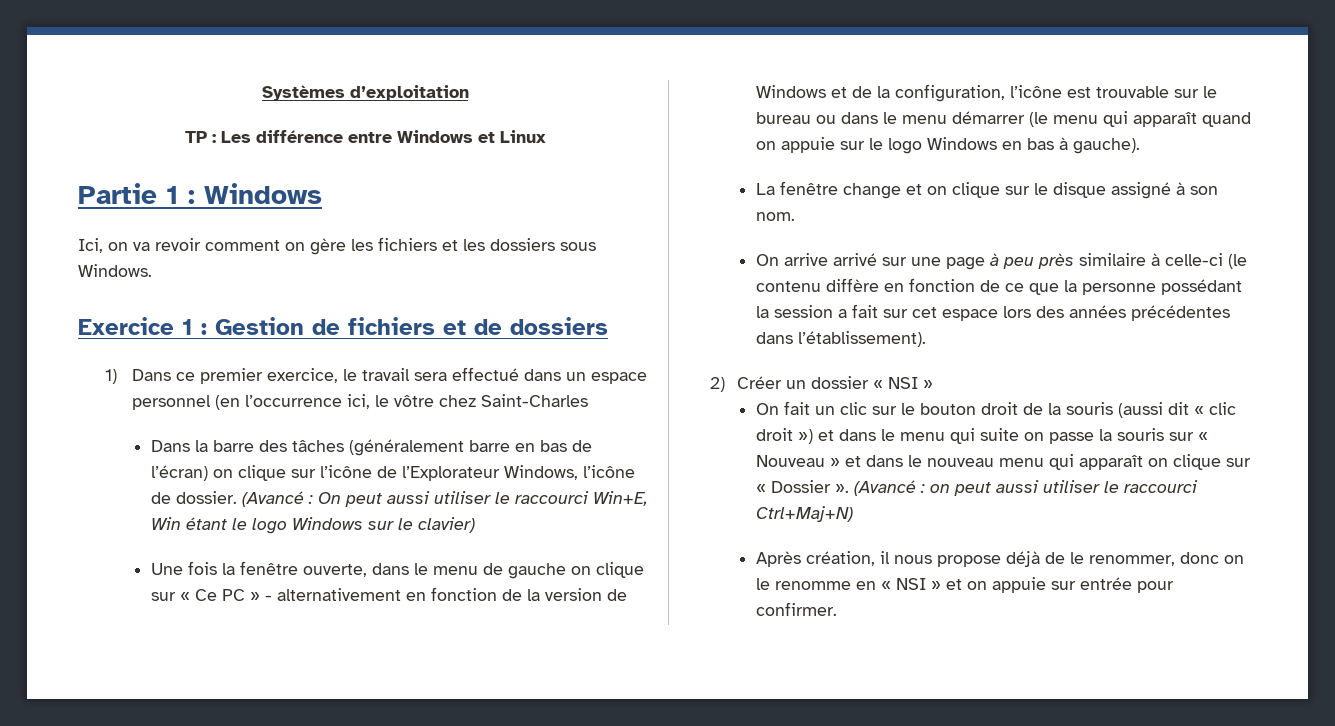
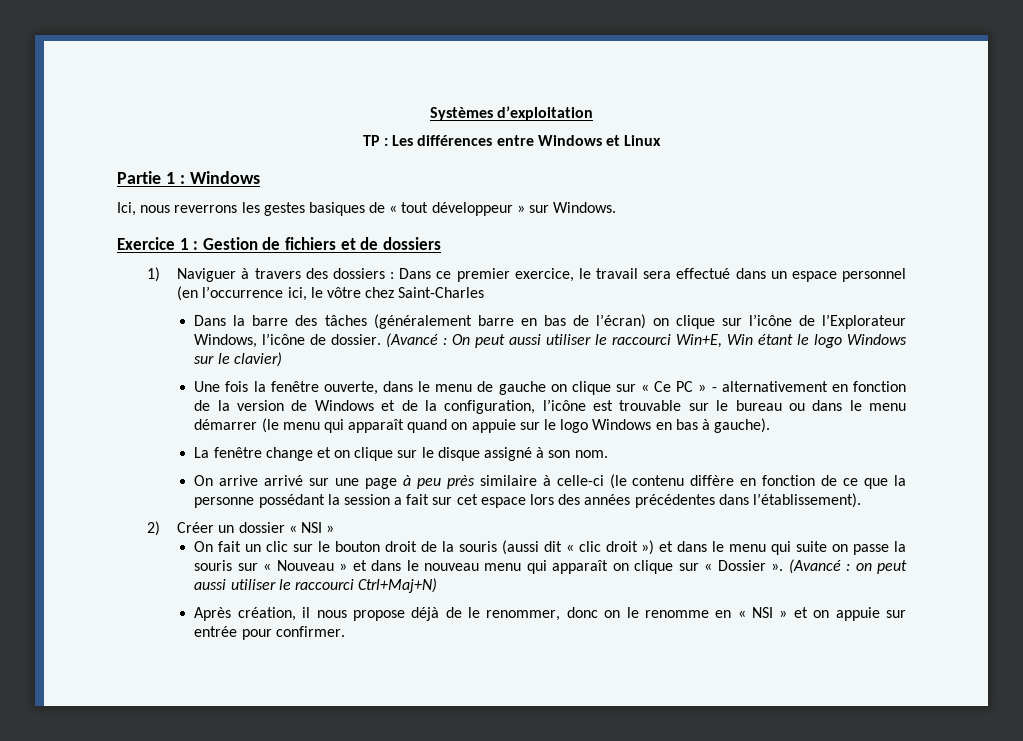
[255,130,343,143] différence -> [417,135,493,146] différences
[108,237,596,255] on va revoir comment on gère les fichiers et les dossiers sous -> [140,202,550,216] nous reverrons les gestes basiques de « tout développeur » sur
(117, 376) none -> [177,268,395,282] Naviguer à travers des dossiers :

